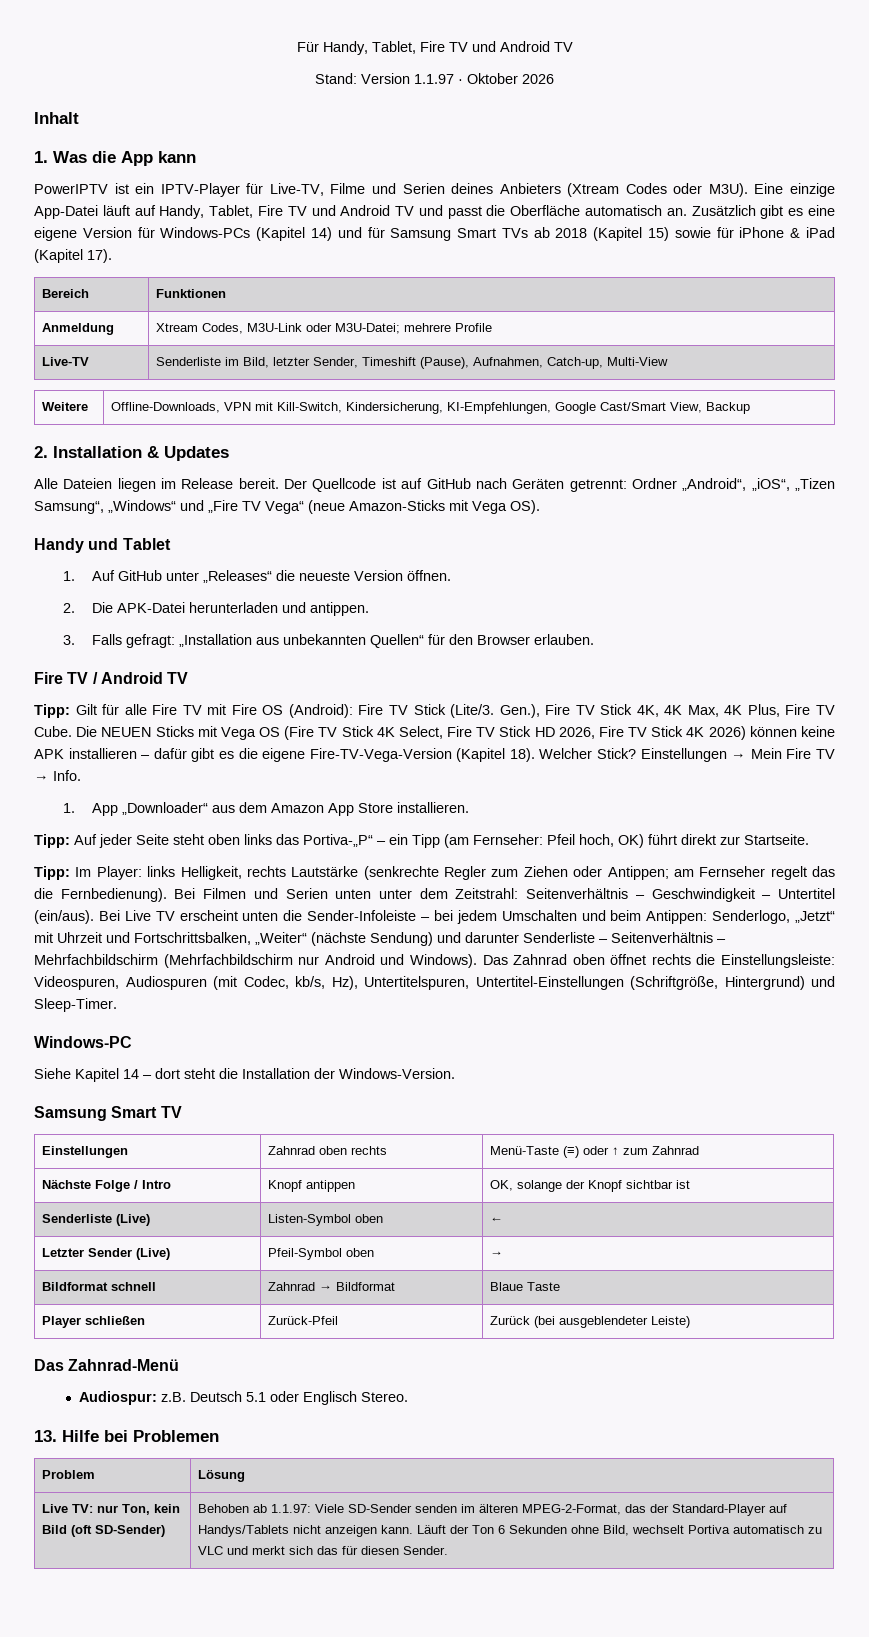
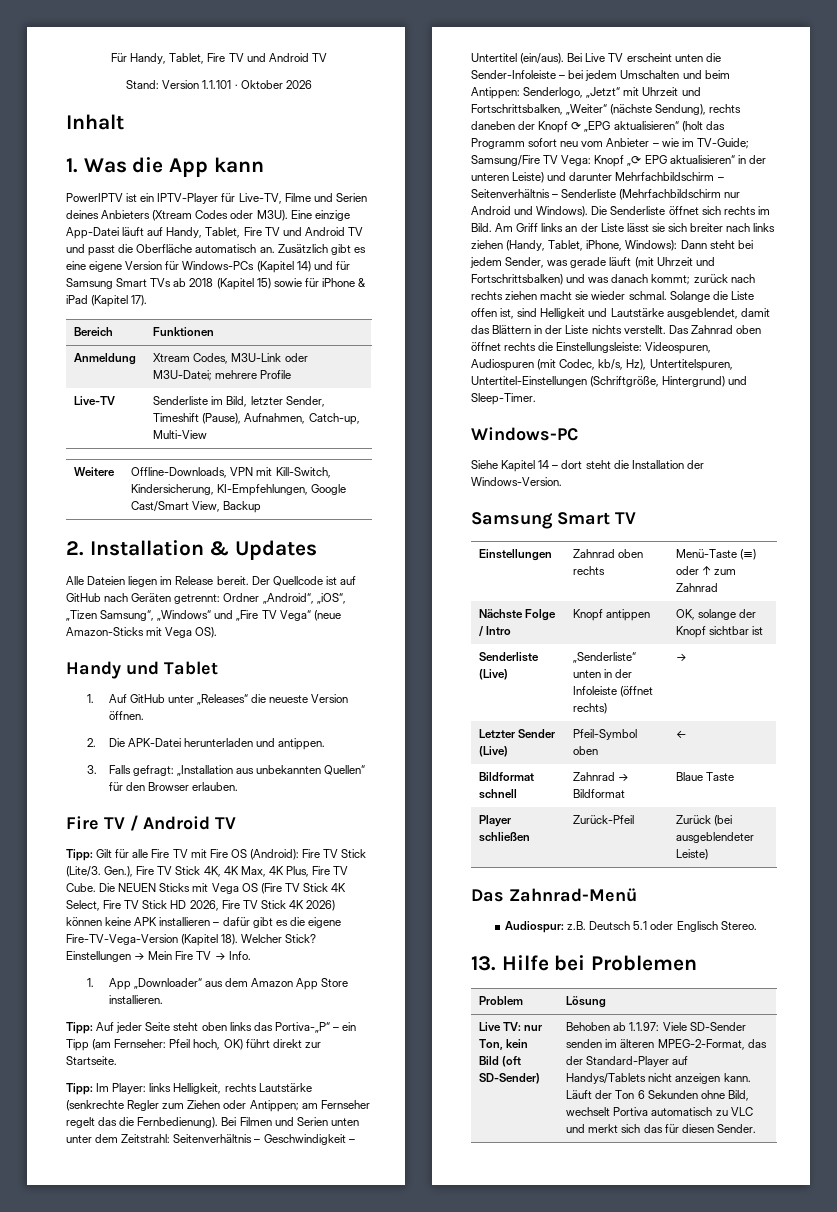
[414,74,454,84] 1.1.97 -> [202,80,232,89] 1.1.101
[370,932,433,946] Sendung) -> [655,104,742,115] [471,121,725,133] [471,138,749,149] [471,155,766,167] [471,172,545,183] Sendung), rechts daneben der Knopf ⟳ „EPG aktualisieren“ (holt das Programm sofort neu vom Anbieter – wie im TV-Guide; Samsung/Fire TV Vega: Knopf „⟳ EPG aktualisieren“ in der unteren Leiste)
[523,932,595,943] Senderliste -> [615,172,715,181] Mehrfachbildschirm
[34,954,158,965] Mehrfachbildschirm -> [561,189,617,198] Senderliste
(477, 961) none -> [591,206,770,215] [471,223,776,232] [471,240,753,251] [470,257,715,268] [471,274,755,285] [471,291,754,302] [471,308,770,319] [471,325,666,334] Die Senderliste öffnet sich rechts im Bild. Am Griff links an der Liste lässt sie sich breiter nach links ziehen (Handy, Tablet, iPhone, Windows): Dann steht bei jedem Sender, was gerade läuft (mit Uhrzeit und Fortschrittsbalken) und was danach kommt; zurück nach rechts ziehen macht sie wieder schmal. Solange die Liste offen ist, sind Helligkeit und Lautstärke ausgeblendet, damit das Blättern in der Liste nichts verstellt.
[267,1214,383,1226] [489,1217,503,1223] Listen-Symbol oben | ← -> [573,652,637,663] [573,669,633,678] [573,686,654,697] [573,703,608,714] [676,653,688,661] „Senderliste“ unten in der Infoleiste (öffnet rechts) | →
[489,1251,503,1257] → -> [676,730,688,738] ←

